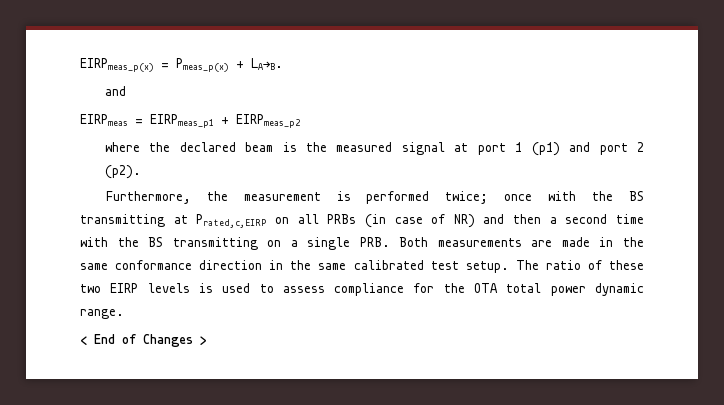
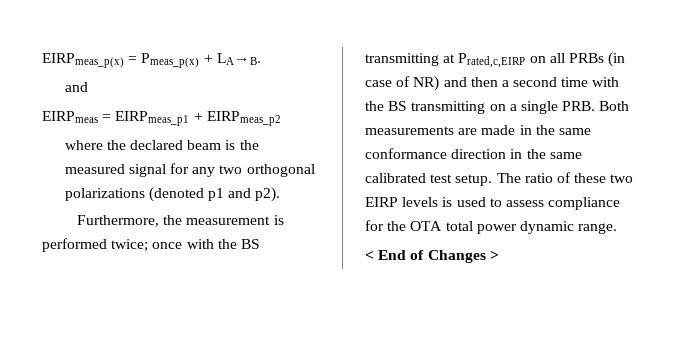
[454,142,644,156] [104,165,141,179] at port 1 (p1) and port 2 (p2). -> [170,163,315,177] [64,187,281,202] for any two orthogonal polarizations (denoted p1 and p2).

